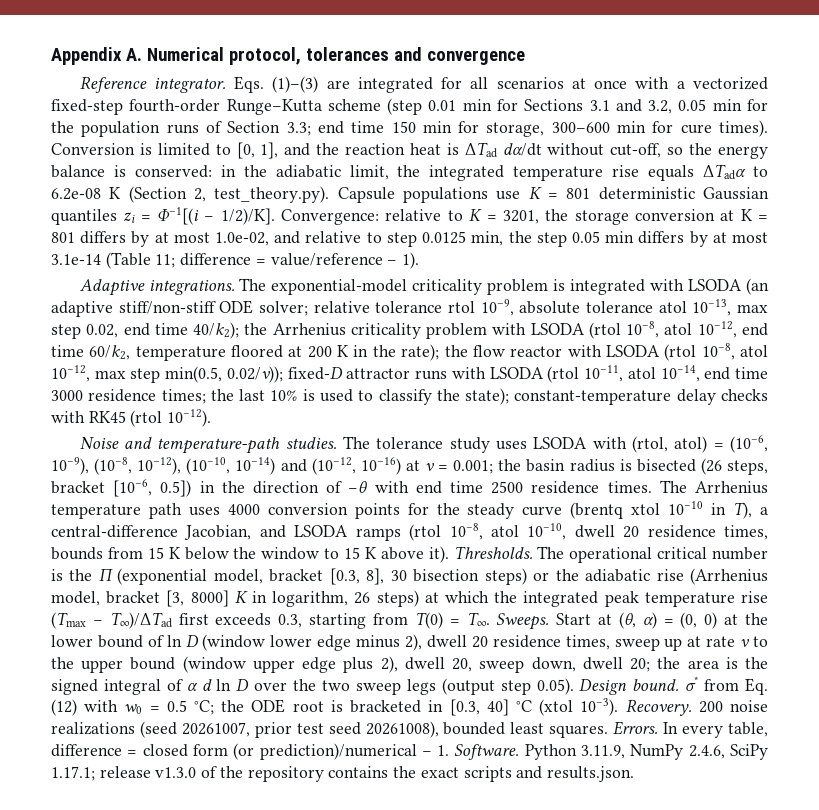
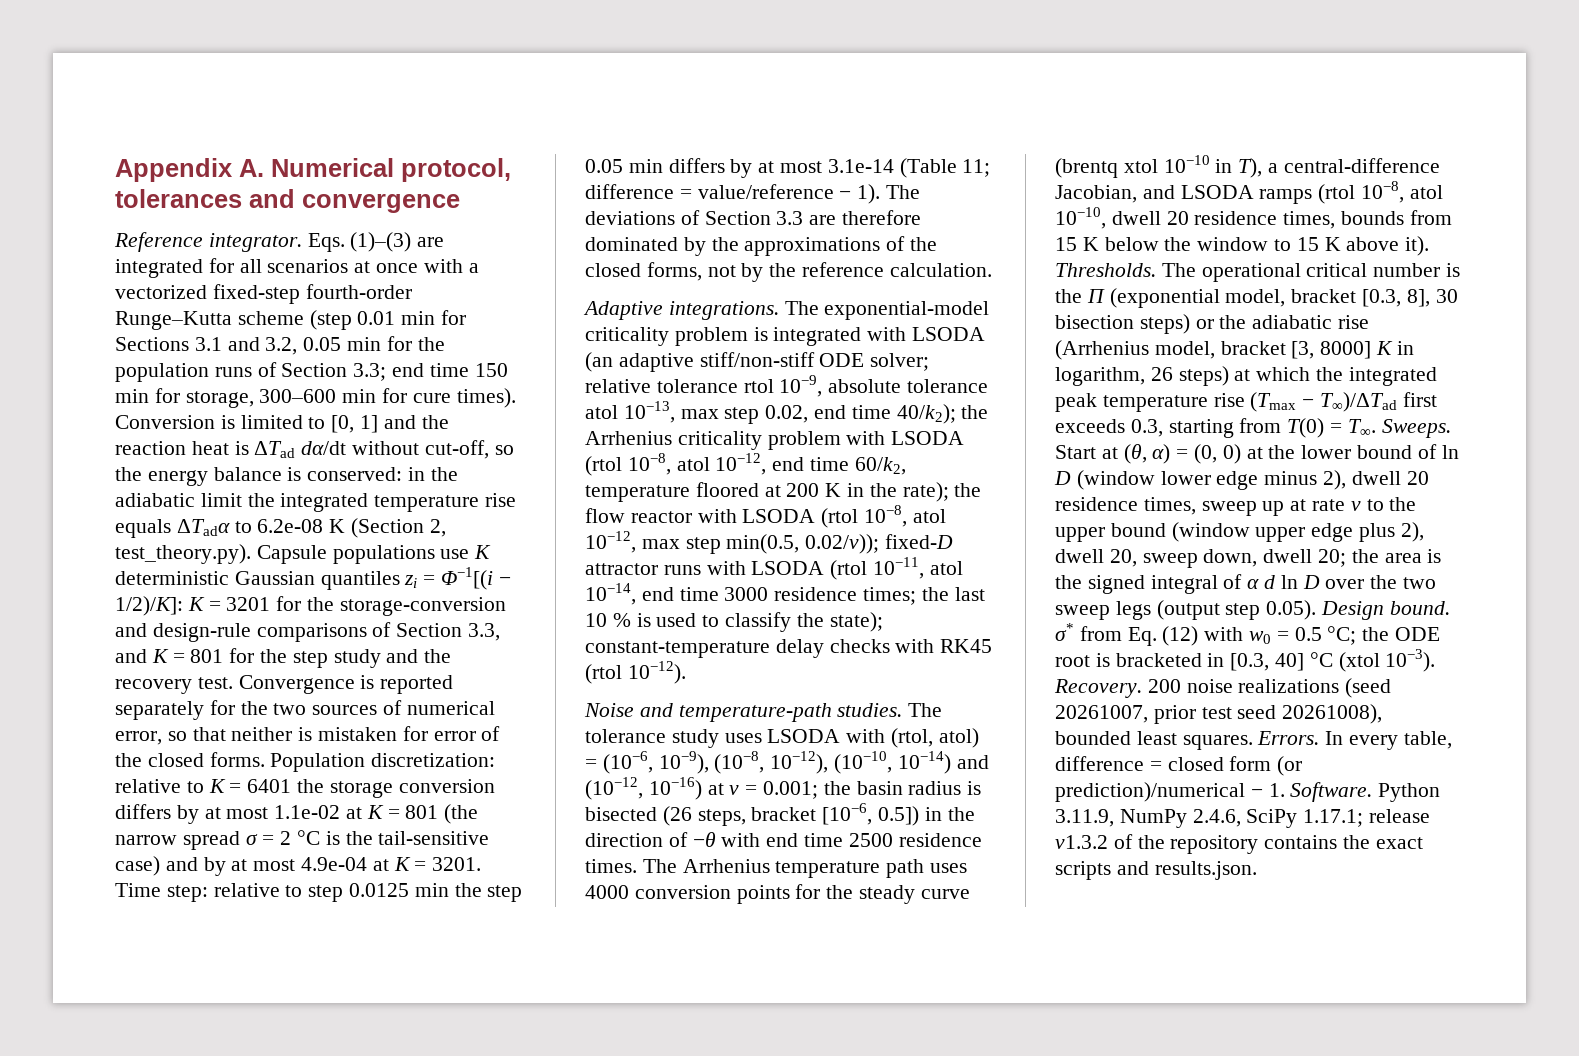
[260,142,279,159] 1], -> [360,415,379,433] 1]
[349,165,389,180] limit, -> [200,493,242,507] limit
[548,188,591,199] = 801 -> (492, 552) none
[220,208,380,225] 1/2)/K]. Convergence: -> [115,596,506,616] [115,622,501,642] [115,648,452,668] [115,675,454,694] [115,700,495,720] [115,726,501,745] [115,752,496,772] 1/2)/K]: K = 3201 for the storage-conversion and design-rule comparisons of Section 3.3, and K = 801 for the step study and the recovery test. Convergence is reported separately for the two sources of numerical error, so that neither is mistaken for error of the closed forms. Population discretization:
[502,210,539,224] 3201, -> [247,779,292,793] 6401
[720,209,769,221] [51,231,301,247] at K = 801 differs by at most 1.0e-02, and -> [115,804,479,824] [115,830,490,850] [115,856,482,876] [115,883,208,902] differs by at most 1.1e-02 at K = 801 (the narrow spread σ = 2 °C is the tail-sensitive case) and by at most 4.9e-04 at K = 3201. Time step:
[471,231,504,246] min, -> [414,883,449,897] min
(420, 260) none -> [886,185,921,199] [585,210,922,225] [585,236,938,256] [585,262,992,282] The deviations of Section 3.3 are therefore dominated by the approximations of the closed forms, not by the reference calculation.
[270,390,298,401] 10% -> [585,613,631,627] 10 %
[155,767,197,778] v1.3.0 -> [1055,835,1108,849] v1.3.2

